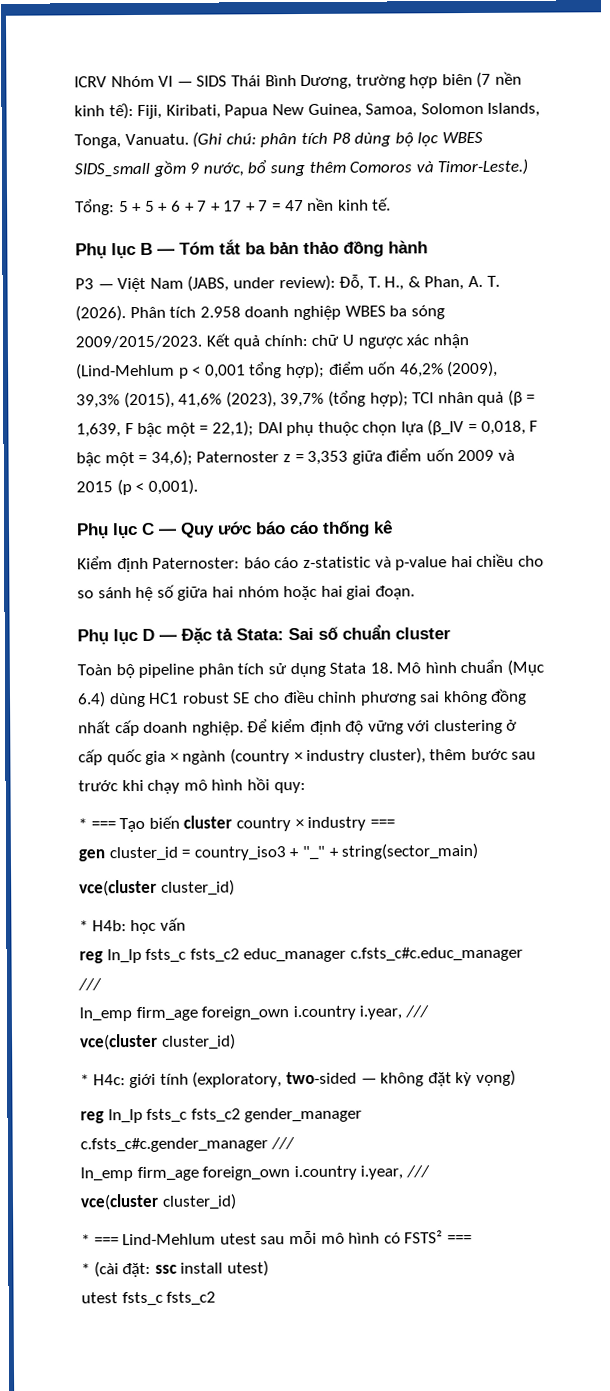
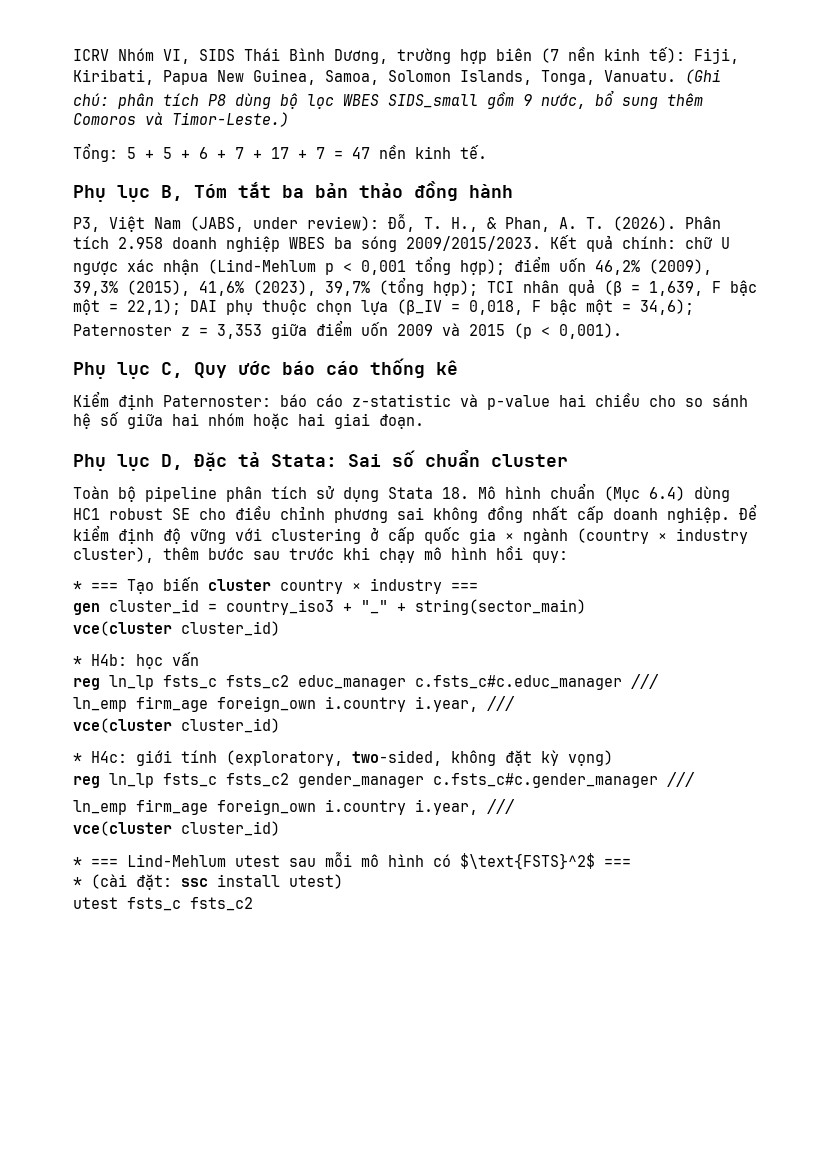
[158,75,193,87] VI — -> [163,49,190,64] VI,
[140,242,175,255] B — -> [161,185,183,201] B,
[75,278,114,290] P3 — -> [73,217,100,232] P3,
[141,522,177,535] C — -> [161,362,183,378] C,
[142,628,177,641] D — -> [161,454,183,470] D,
[285,1071,377,1085] two-sided — -> [352,750,442,766] two-sided,
[404,1230,444,1244] FSTS² -> [460,853,595,870] $\text{FSTS}^2$

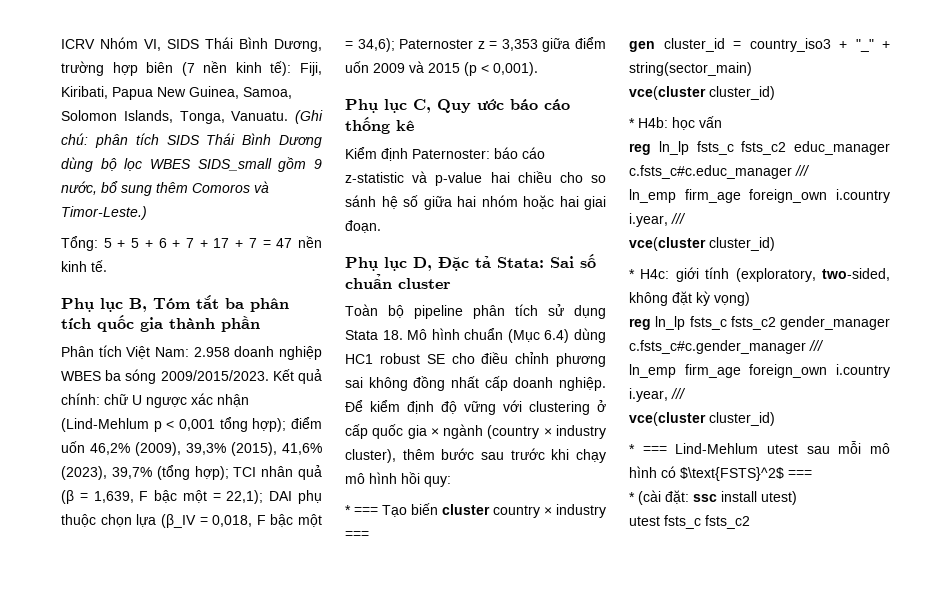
[208,94,226,106] P8 -> [166,133,322,148] SIDS Thái Bình Dương
[315,181,513,201] [73,214,721,232] [73,236,109,249] bản thảo đồng hành // P3, Việt Nam (JABS, under review): Đỗ, T. H., & Phan, A. T. (2026). Phân tích -> [250,298,289,312] [61,315,260,332] [61,345,189,359] phân tích quốc gia thành phần // Phân tích Việt Nam:

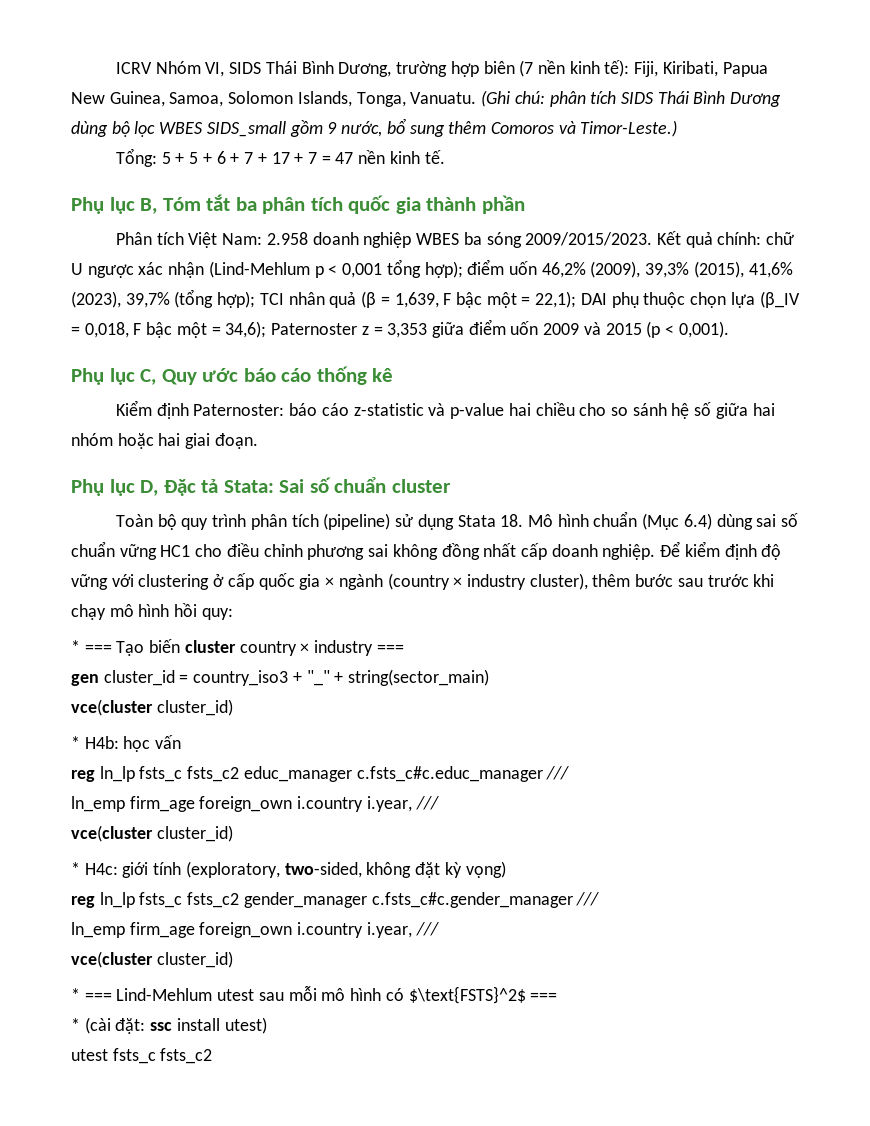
[414,304,538,319] pipeline phân tích -> [181,513,391,530] quy trình phân tích (pipeline)
[345,353,445,364] HC1 robust SE -> [756,513,799,527] [71,541,191,560] sai số chuẩn vững HC1

